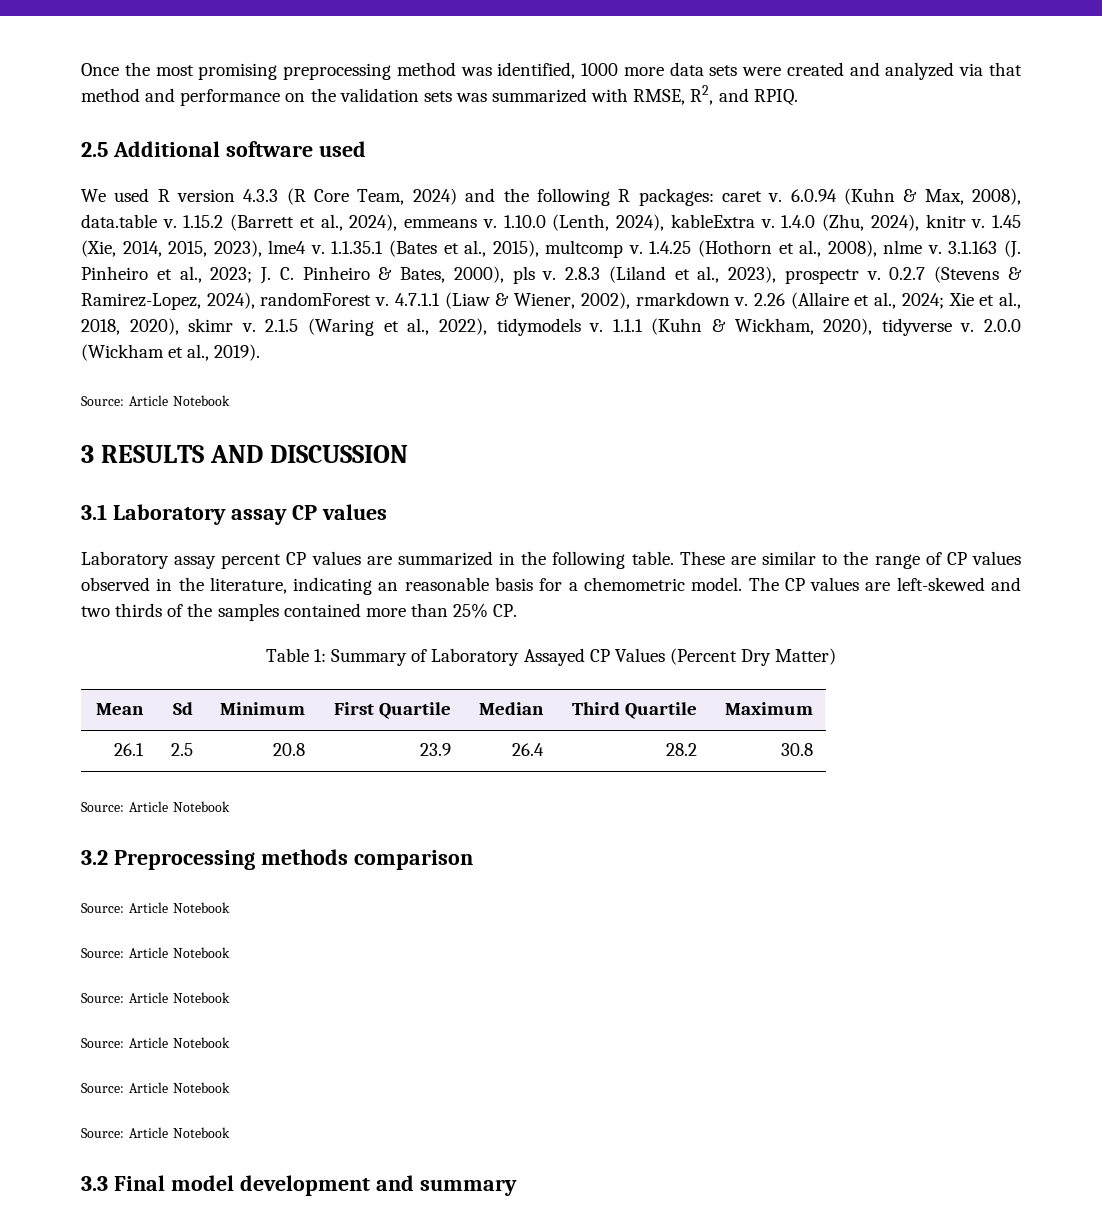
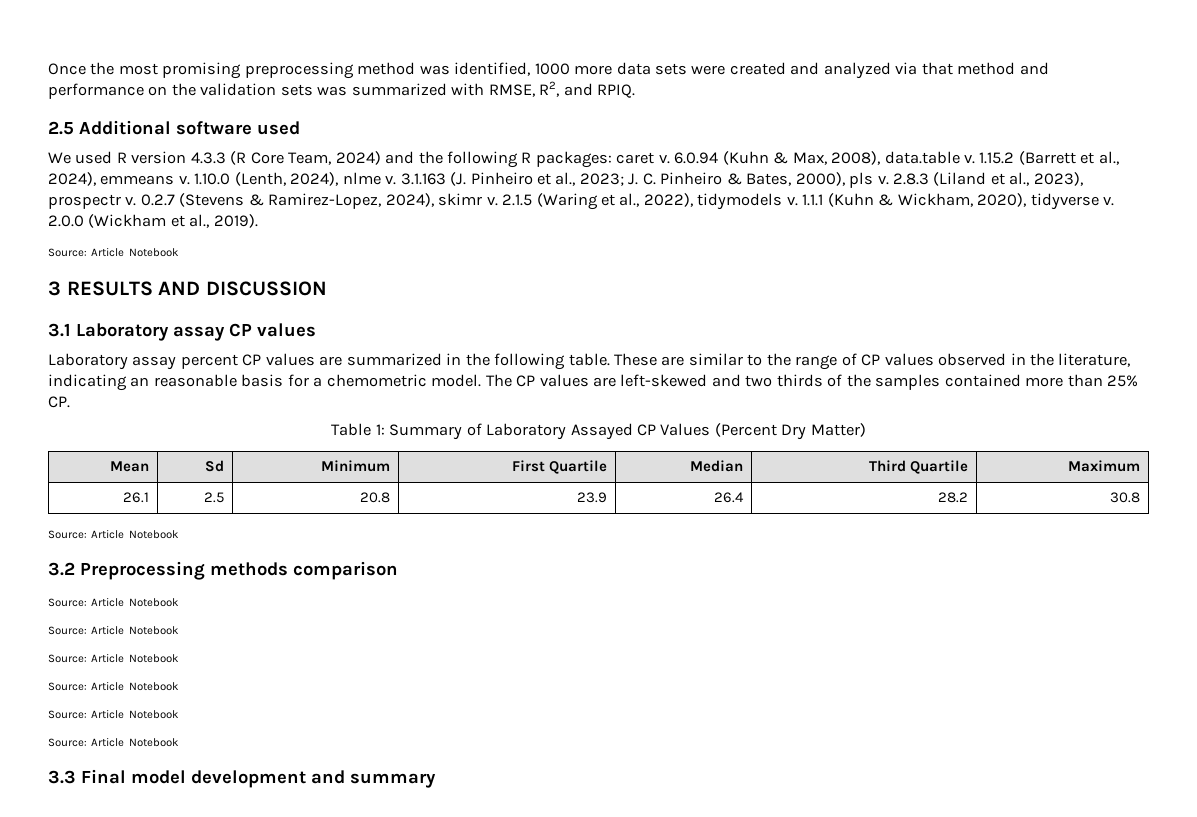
[670,214,1021,231] [81,240,877,258] kableExtra v. 1.4.0 (Zhu, 2024), knitr v. 1.45 (Xie, 2014, 2015, 2023), lme4 v. 1.1.35.1 (Bates et al., 2015), multcomp v. 1.4.25 (Hothorn et al., 2008), -> (339, 179) none
[260,292,1021,309] [81,318,179,335] randomForest v. 4.7.1.1 (Liaw & Wiener, 2002), rmarkdown v. 2.26 (Allaire et al., 2024; Xie et al., 2018, 2020), -> (434, 200) none

